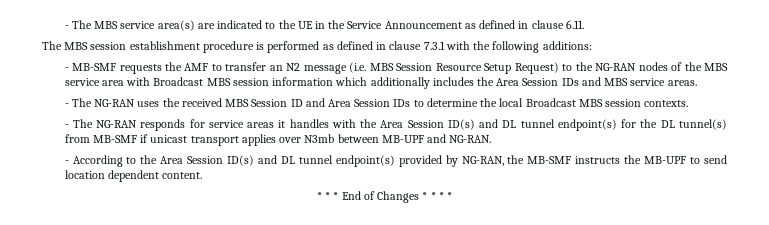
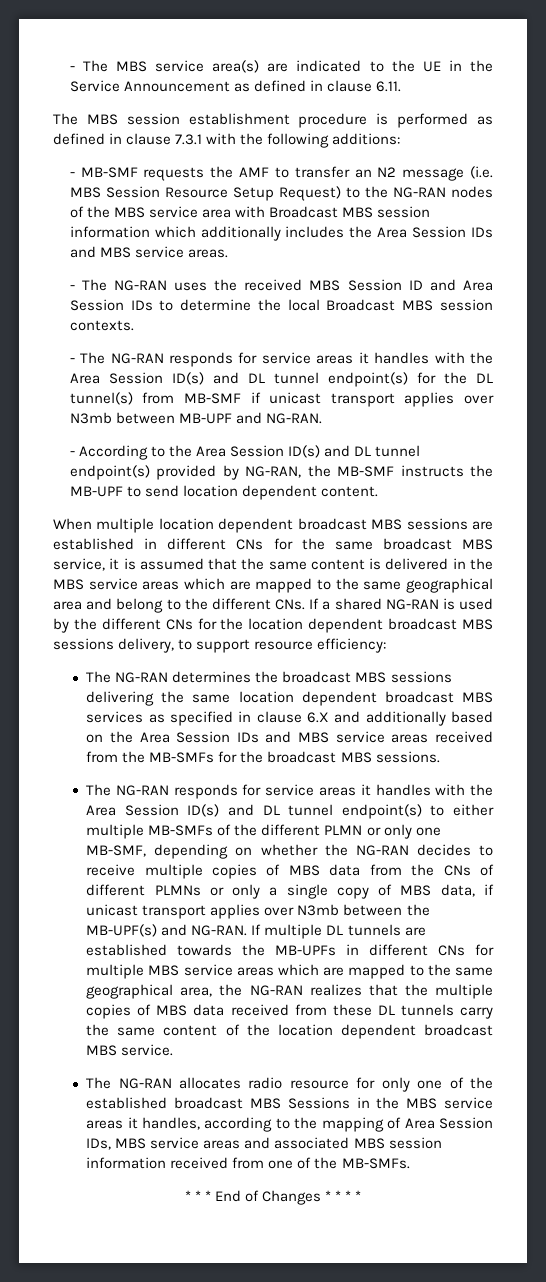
(203, 175) none -> [53,518,494,533] [53,538,493,550] [53,558,493,571] [53,578,494,593] [53,598,494,613] [53,618,494,633] [53,638,387,653] [86,671,452,683] [86,691,493,706] [86,711,493,726] [86,731,493,743] [86,751,440,763] [86,784,494,799] [86,804,494,819] [86,824,441,839] [86,844,494,859] [86,864,494,879] [86,884,494,899] [86,904,430,919] [86,924,426,939] [86,944,494,956] [86,964,493,979] [86,984,494,999] [86,1004,494,1019] [86,1024,494,1039] [86,1044,174,1056] [86,1077,493,1092] [86,1097,494,1109] [86,1117,493,1132] [86,1137,442,1150] [86,1157,410,1169] // When multiple location dependent broadcast MBS sessions are established in different CNs for the same broadcast MBS service, it is assumed that the same content is delivered in the MBS service areas which are mapped to the same geographical area and belong to the different CNs. If a shared NG-RAN is used by the different CNs for the location dependent broadcast MBS sessions delivery, to support resource efficiency: // The NG-RAN determines the broadcast MBS sessions delivering the same location dependent broadcast MBS services as specified in clause 6.X and additionally based on the Area Session IDs and MBS service areas received from the MB-SMFs for the broadcast MBS sessions. // The NG-RAN responds for service areas it handles with the Area Session ID(s) and DL tunnel endpoint(s) to either multiple MB-SMFs of the different PLMN or only one MB-SMF, depending on whether the NG-RAN decides to receive multiple copies of MBS data from the CNs of different PLMNs or only a single copy of MBS data, if unicast transport applies over N3mb between the MB-UPF(s) and NG-RAN. If multiple DL tunnels are established towards the MB-UPFs in different CNs for multiple MBS service areas which are mapped to the same geographical area, the NG-RAN realizes that the multiple copies of MBS data received from these DL tunnels carry the same content of the location dependent broadcast MBS service. // The NG-RAN allocates radio resource for only one of the established broadcast MBS Sessions in the MBS service areas it handles, according to the mapping of Area Session IDs, MBS service areas and associated MBS session information received from one of the MB-SMFs.

